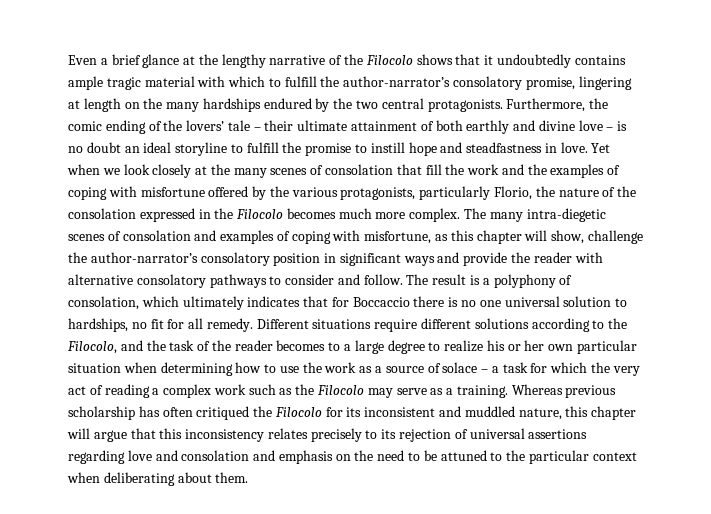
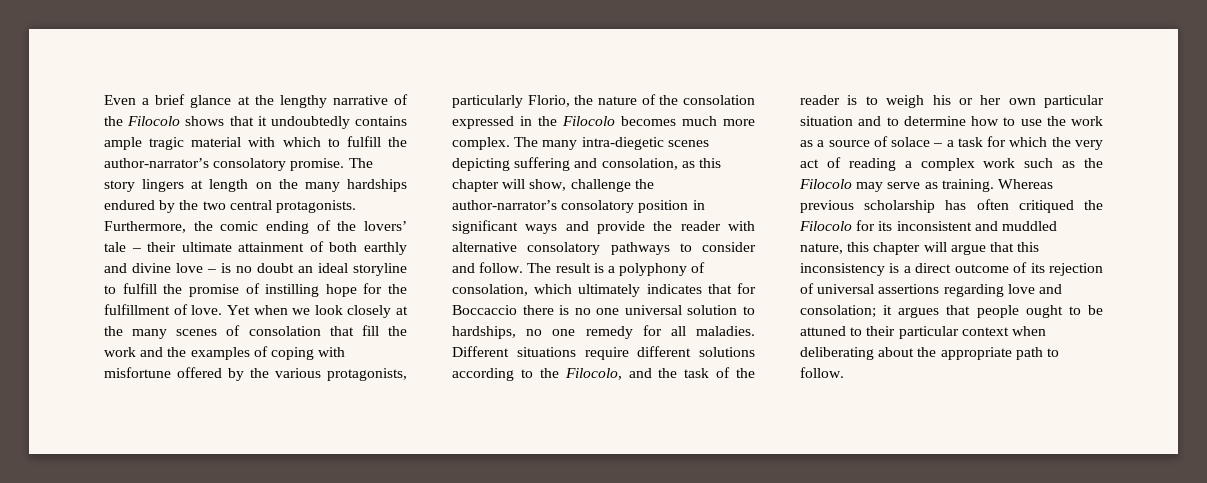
[525,76,632,90] promise, lingering -> [290,158,373,171] [104,179,185,192] promise. The story lingers
[355,142,557,156] to instill hope and steadfastness in -> [245,283,407,297] [104,304,188,315] of instilling hope for the fulfillment of
[107,230,432,244] of consolation and examples of coping with misfortune, -> [452,157,678,171] depicting suffering and consolation,
[150,319,164,329] fit -> [552,326,633,339] one remedy
[206,318,253,332] remedy. -> [696,326,755,336] maladies.
[276,340,484,354] becomes to a large degree to realize -> [847,95,925,108] is to weigh
[123,362,233,376] when determining -> [858,116,966,126] and to determine
[446,388,454,395] a -> (938, 185) none
[267,428,378,442] relates precisely to -> [889,262,1028,273] is a direct outcome of
[181,450,405,464] consolation and emphasis on the need -> [800,305,1063,318] consolation; it argues that people ought
[506,450,526,461] the -> [866,326,896,336] their
[215,472,249,483] them. -> [917,347,1059,360] [800,367,844,378] the appropriate path to follow.

